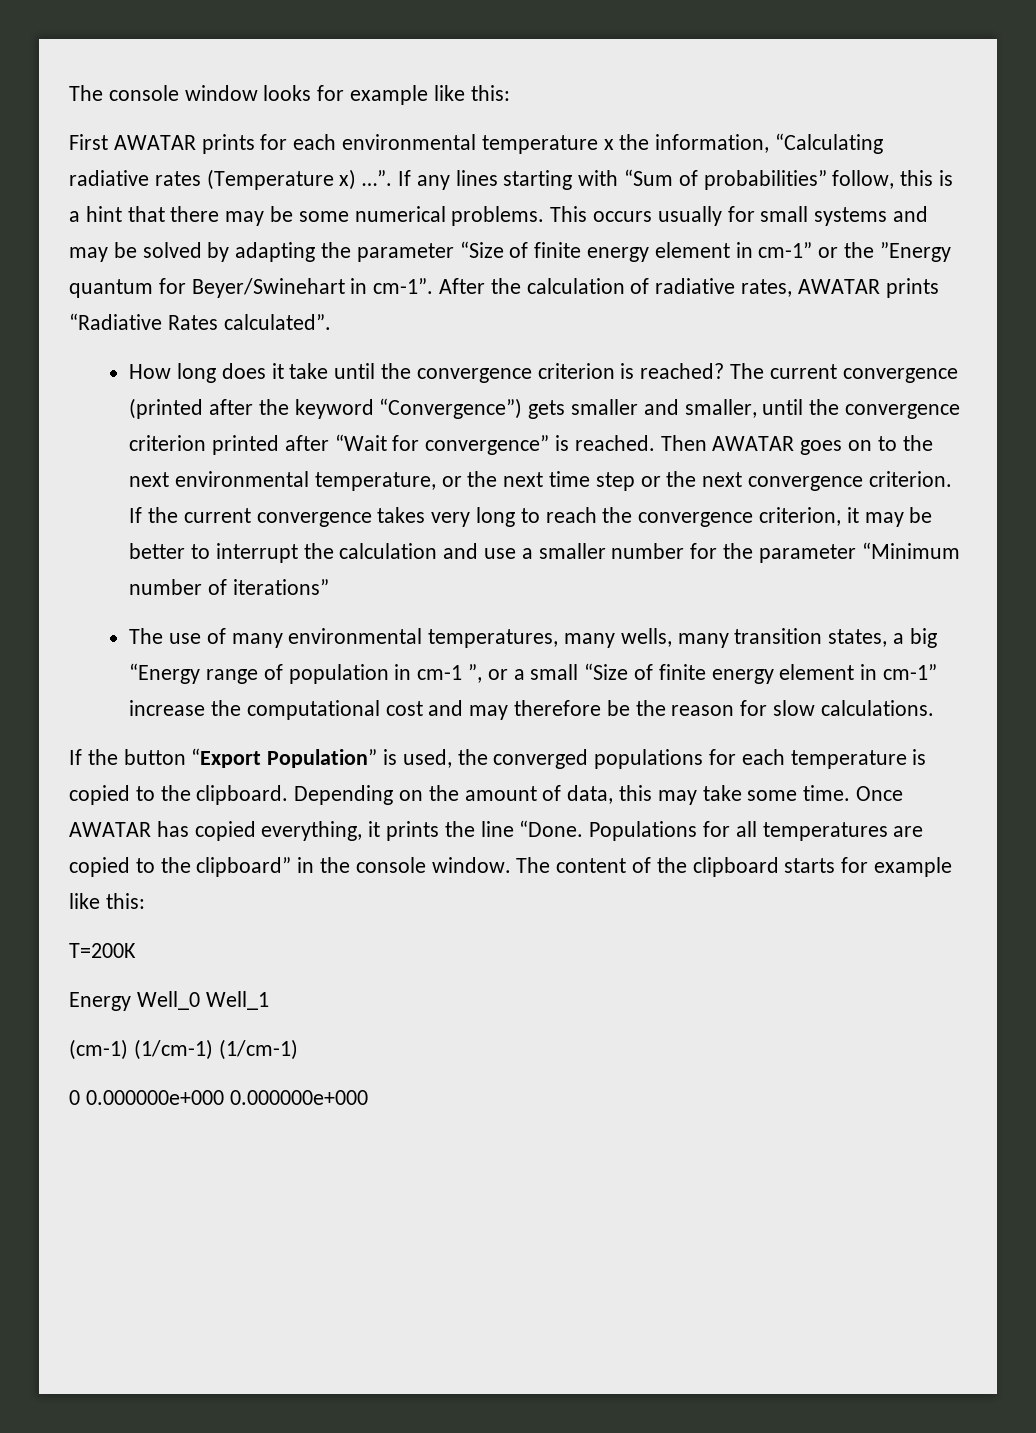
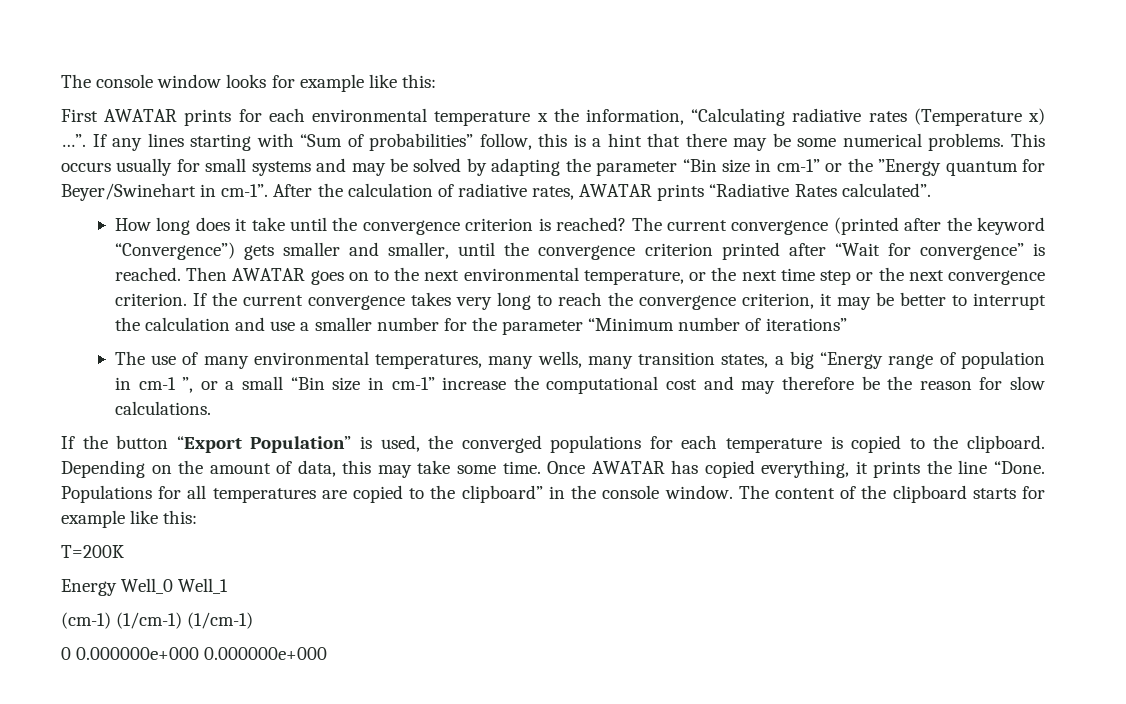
[459,241,730,262] “Size of finite energy element -> [682,159,751,173] “Bin size
[584,663,855,684] “Size of finite energy element -> [290,377,361,391] “Bin size

